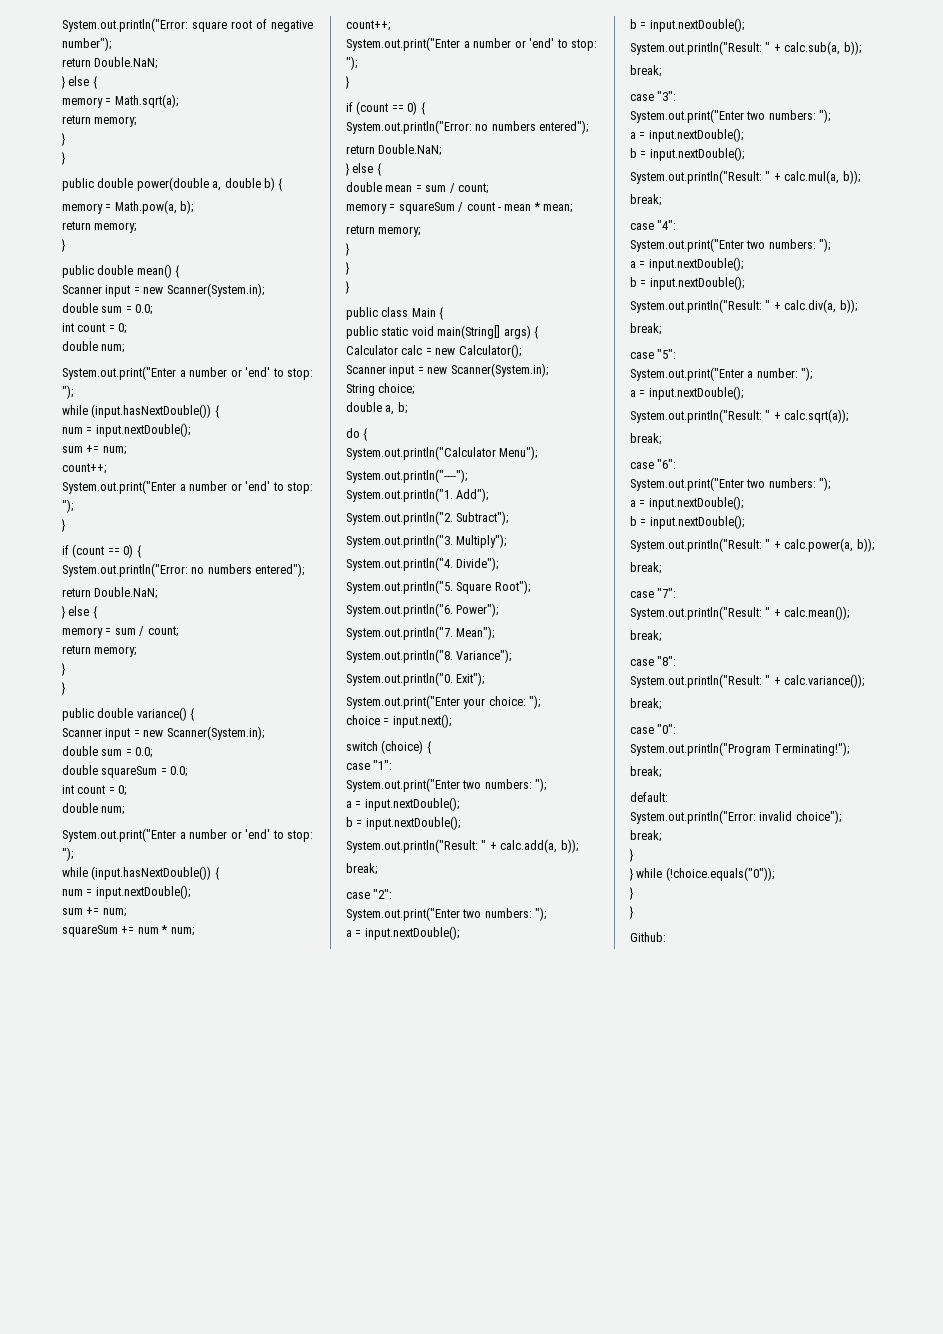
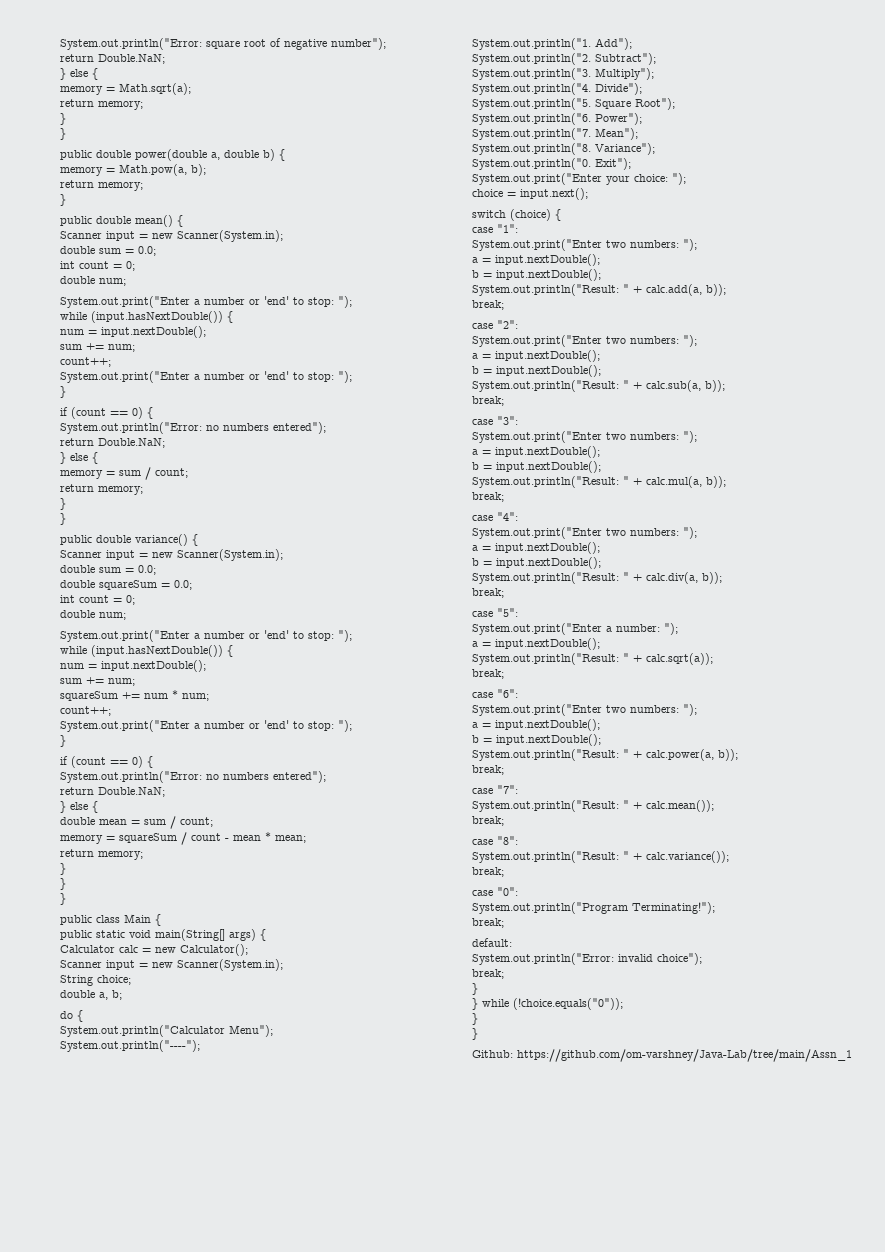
(666, 937) none -> [517,1049,852,1062] https://github.com/om-varshney/Java-Lab/tree/main/Assn_1

